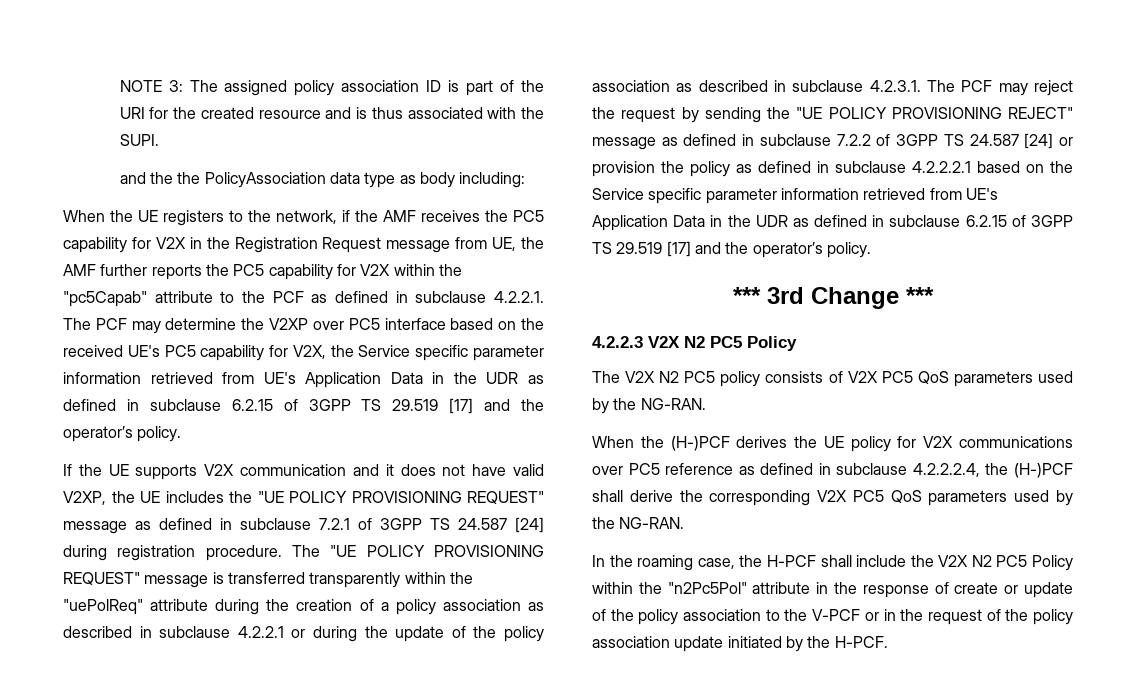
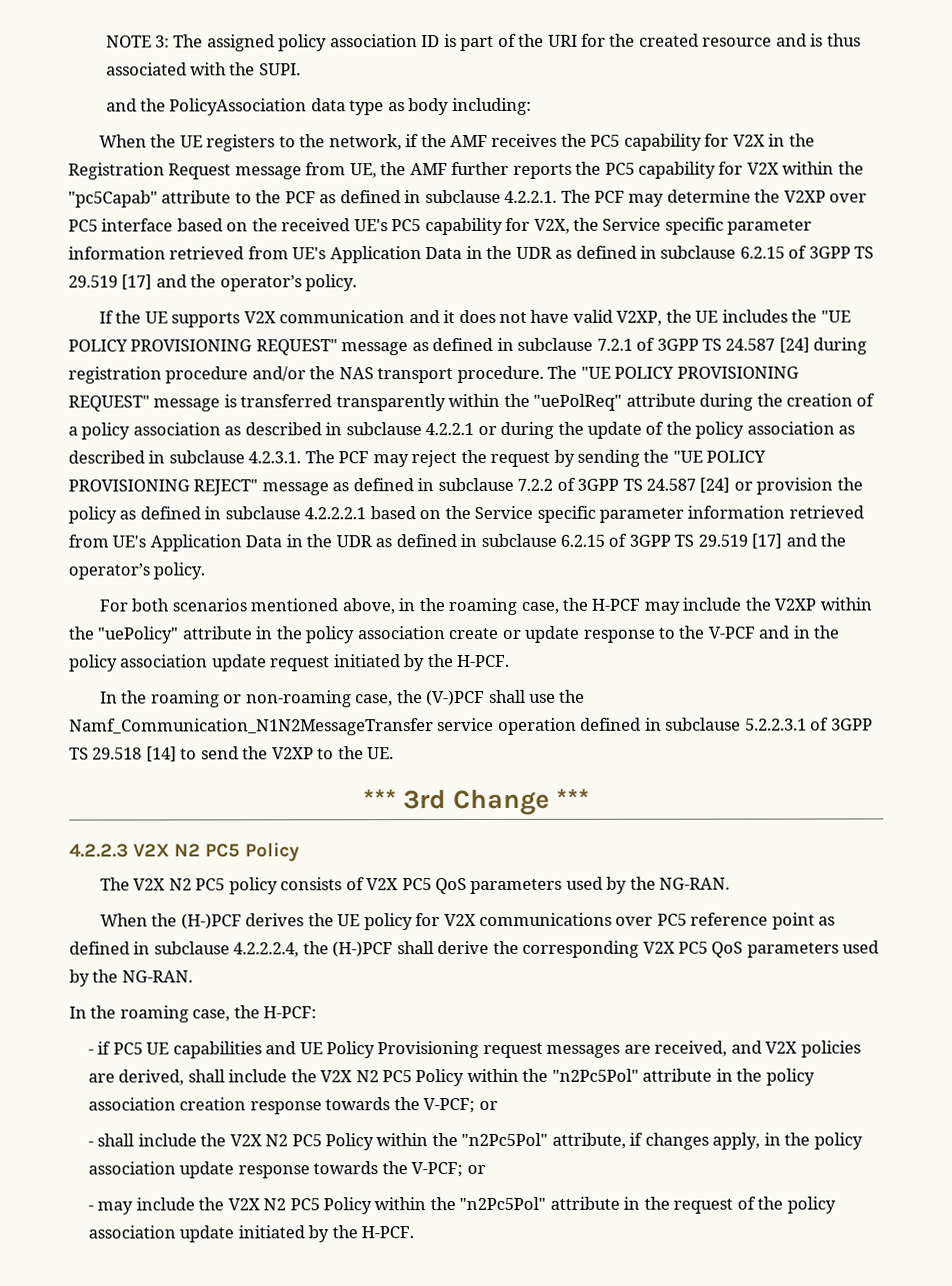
[177,172,201,184] the -> (167, 105) none
(196, 553) none -> [165,366,454,384] procedure and/or the NAS transport
(871, 250) none -> [98,597,872,616] [68,625,840,644] [69,654,511,672] [99,689,586,708] [69,717,873,736] [69,746,395,762] // For both scenarios mentioned above, in the roaming case, the H-PCF may include the V2XP within the "uePolicy" attribute in the policy association create or update response to the V-PCF and in the policy association update request initiated by the H-PCF. // In the roaming or non-roaming case, the (V-)PCF shall use the Namf_Communication_N1N2MessageTransfer service operation defined in subclause 5.2.2.3.1 of 3GPP TS 29.518 [14] to send the V2XP to the UE.
(734, 469) none -> [771,912,815,930] point
[766,555,816,567] H-PCF -> [263,1006,318,1019] [87,1040,861,1059] [87,1069,185,1086] H-PCF: // - if PC5 UE capabilities and UE Policy Provisioning request messages are received, and V2X policies are derived,
[862,582,1073,598] [592,609,879,625] response of create or update of the policy association to the V-PCF or -> [765,1068,815,1086] [87,1097,498,1115] [87,1132,863,1151] [87,1161,486,1179] [87,1196,620,1215] policy association creation response towards the V-PCF; or // - shall include the V2X N2 PC5 Policy within the "n2Pc5Pol" attribute, if changes apply, in the policy association update response towards the V-PCF; or // - may include the V2X N2 PC5 Policy within the "n2Pc5Pol" attribute

